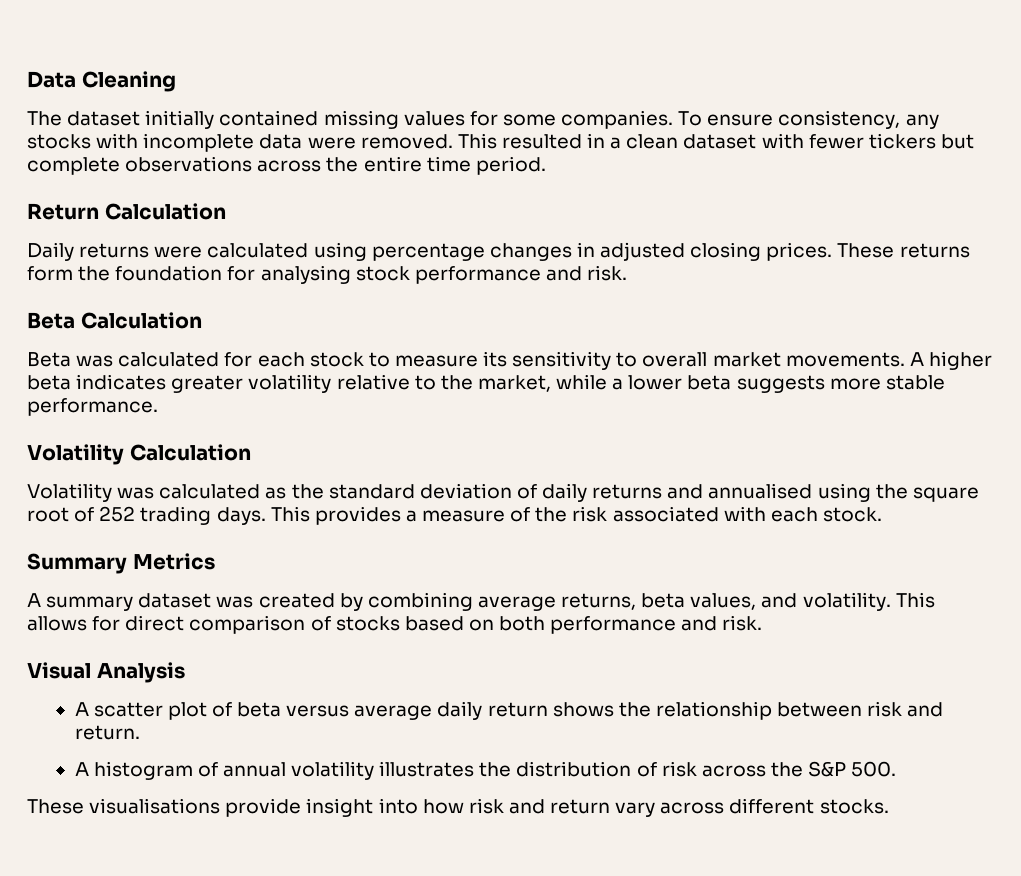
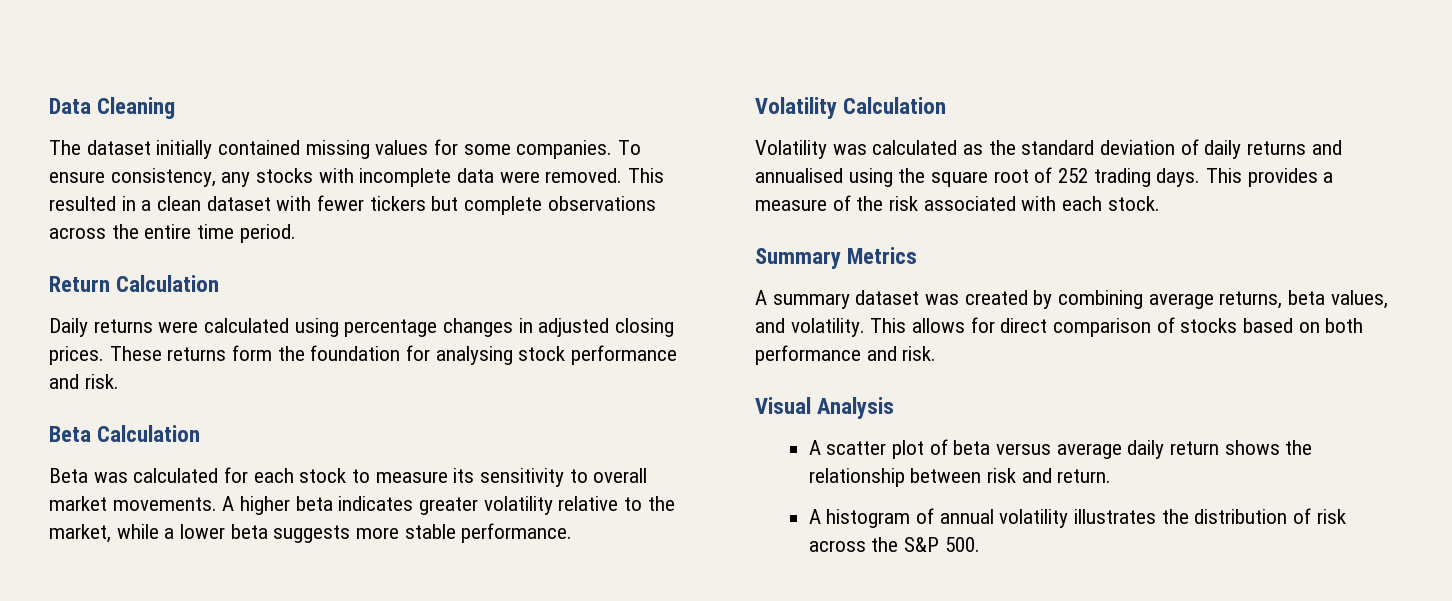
[27,798,889,817] // These visualisations provide insight into how risk and return vary across different stocks. -> (980, 544) none

